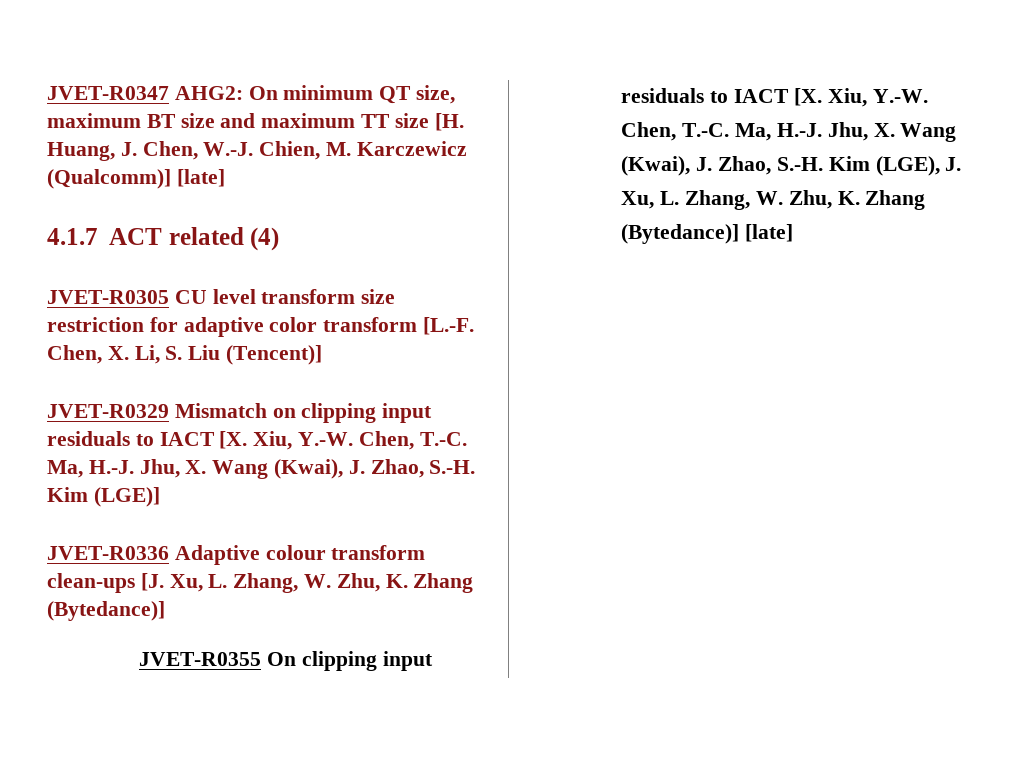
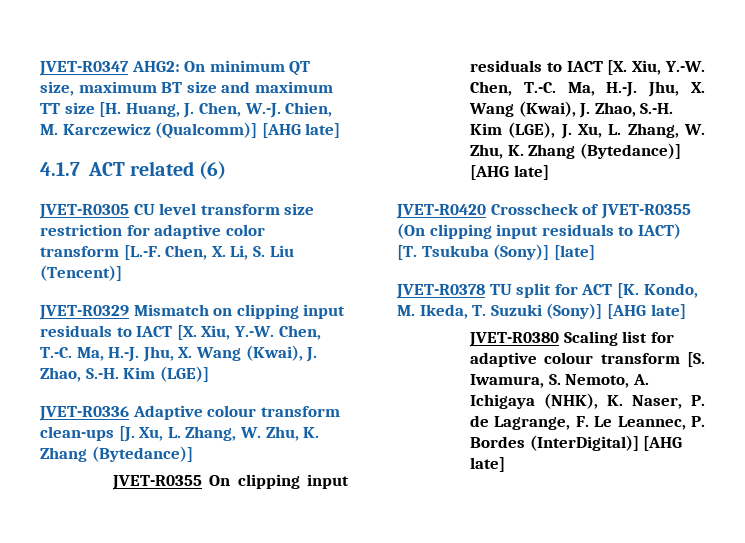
[176,169,225,187] [late] -> [261,123,341,138] [AHG late]
[250,227,280,251] (4) -> [199,161,227,180] (6)
[745,224,794,242] [late] -> [469,165,549,180] [396,203,691,219] [397,223,681,239] [397,244,595,260] [396,283,698,299] [397,303,686,319] [468,331,674,347] [469,352,705,367] [469,374,649,388] [469,393,705,409] [469,415,705,430] [469,435,683,451] [469,457,505,472] [AHG late] // JVET-R0420 Crosscheck of JVET-R0355 (On clipping input residuals to IACT) [T. Tsukuba (Sony)] [late] // JVET-R0378 TU split for ACT [K. Kondo, M. Ikeda, T. Suzuki (Sony)] [AHG late] // JVET-R0380 Scaling list for adaptive colour transform [S. Iwamura, S. Nemoto, A. Ichigaya (NHK), K. Naser, P. de Lagrange, F. Le Leannec, P. Bordes (InterDigital)] [AHG late]

